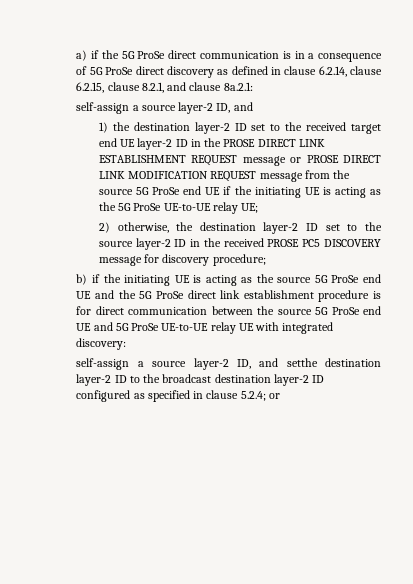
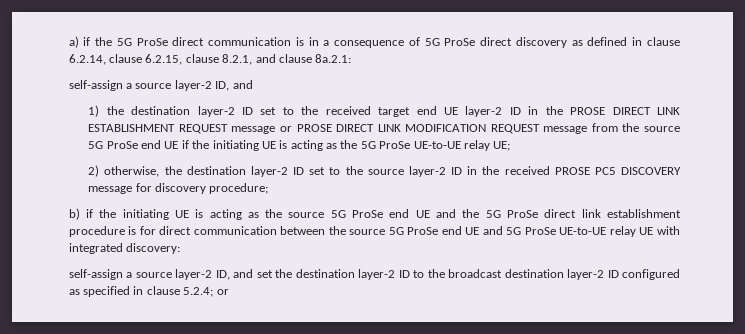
[286,358,318,367] setthe -> [256,269,293,278] set the

